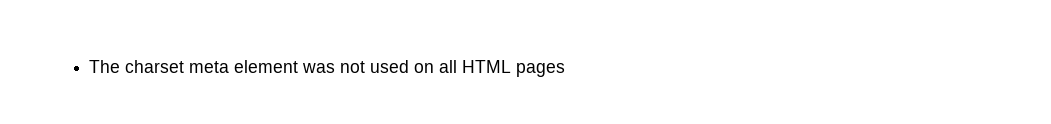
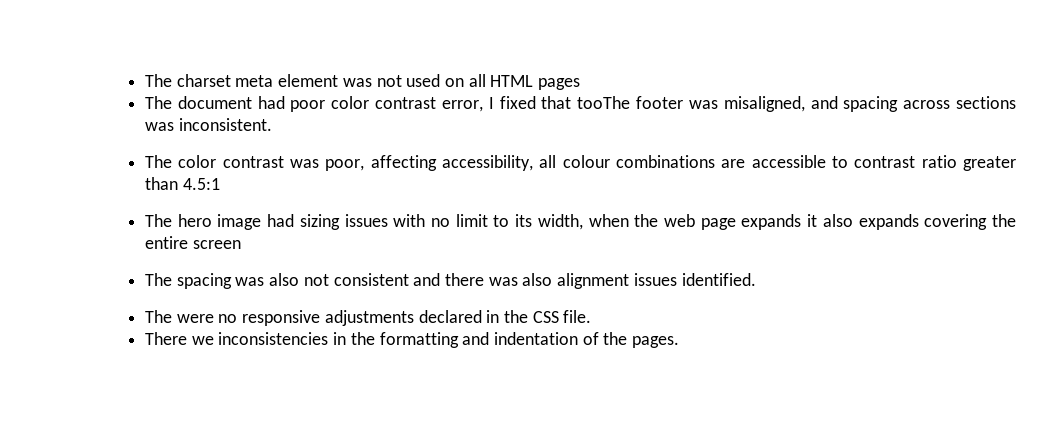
(566, 70) none -> [144,96,1017,112] [144,118,272,131] [144,155,1017,171] [144,177,220,190] [144,214,1016,230] [144,236,241,249] [144,273,756,289] [144,310,592,326] [144,332,680,348] // The document had poor color contrast error, I fixed that tooThe footer was misaligned, and spacing across sections was inconsistent. // The color contrast was poor, affecting accessibility, all colour combinations are accessible to contrast ratio greater than 4.5:1 // The hero image had sizing issues with no limit to its width, when the web page expands it also expands covering the entire screen // The spacing was also not consistent and there was also alignment issues identified. // The were no responsive adjustments declared in the CSS file. // There we inconsistencies in the formatting and indentation of the pages.

